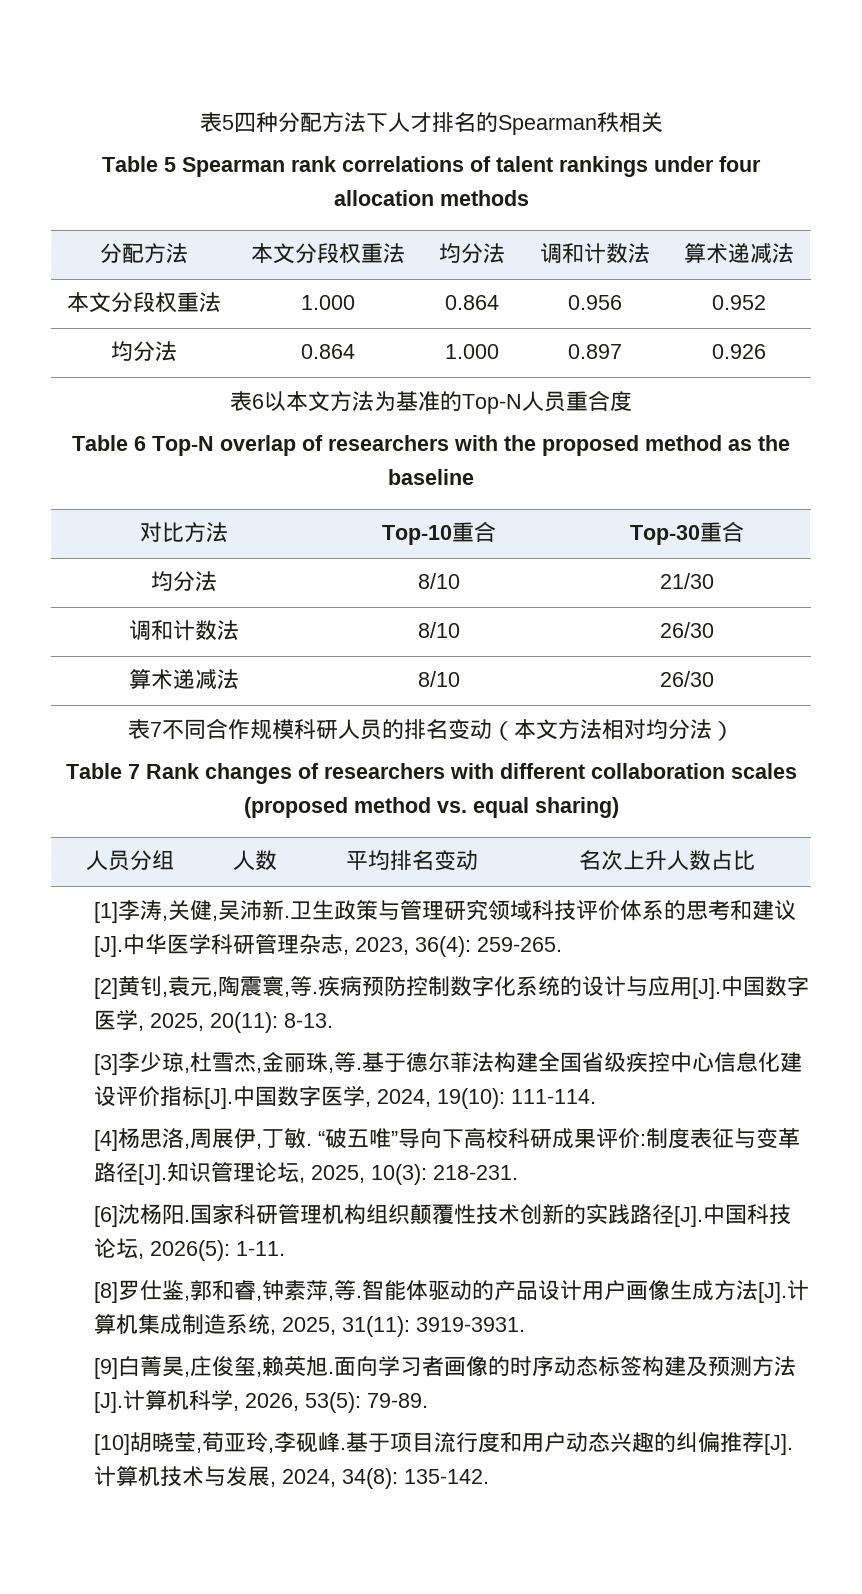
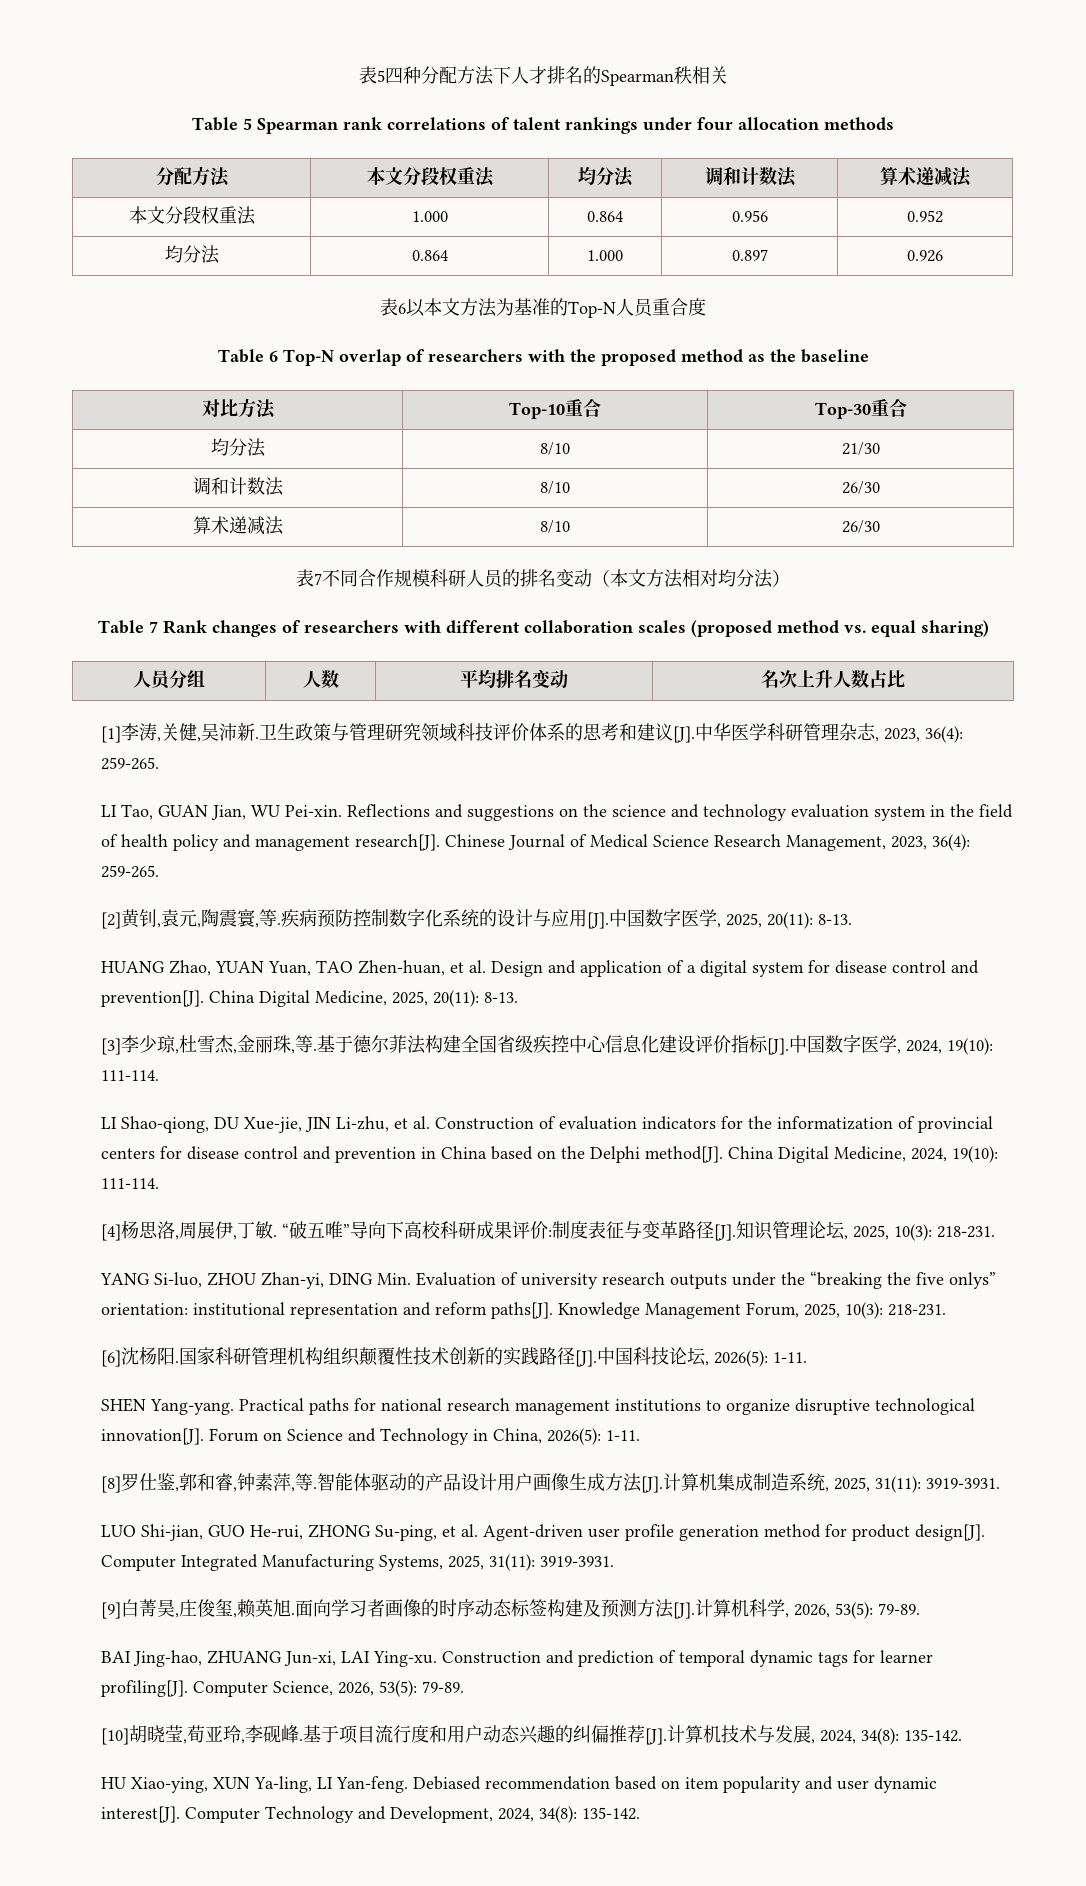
(562, 944) none -> [101,804,1014,821] [101,834,971,851] [101,865,160,878] // LI Tao, GUAN Jian, WU Pei-xin. Reflections and suggestions on the science and technology evaluation system in the field of health policy and management research[J]. Chinese Journal of Medical Science Research Management, 2023, 36(4): 259-265.
(333, 1020) none -> [101,960,980,977] [101,990,519,1007] // HUANG Zhao, YUAN Yuan, TAO Zhen-huan, et al. Design and application of a digital system for disease control and prevention[J]. China Digital Medicine, 2025, 20(11): 8-13.
(596, 1096) none -> [101,1116,994,1133] [101,1146,999,1163] [101,1178,160,1189] // LI Shao-qiong, DU Xue-jie, JIN Li-zhu, et al. Construction of evaluation indicators for the informatization of provincial centers for disease control and prevention in China based on the Delphi method[J]. China Digital Medicine, 2024, 19(10): 111-114.
(518, 1172) none -> [100,1271,997,1289] [101,1302,947,1319] // YANG Si-luo, ZHOU Zhan-yi, DING Min. Evaluation of university research outputs under the “breaking the five onlys” orientation: institutional representation and reform paths[J]. Knowledge Management Forum, 2025, 10(3): 218-231.
(285, 1248) none -> [101,1398,976,1415] [101,1428,641,1445] // SHEN Yang-yang. Practical paths for national research management institutions to organize disruptive technological innovation[J]. Forum on Science and Technology in China, 2026(5): 1-11.
(525, 1324) none -> [101,1524,986,1541] [101,1554,615,1571] // LUO Shi-jian, GUO He-rui, ZHONG Su-ping, et al. Agent-driven user profile generation method for product design[J]. Computer Integrated Manufacturing Systems, 2025, 31(11): 3919-3931.
(428, 1400) none -> [101,1650,934,1667] [101,1680,465,1697] // BAI Jing-hao, ZHUANG Jun-xi, LAI Ying-xu. Construction and prediction of temporal dynamic tags for learner profiling[J]. Computer Science, 2026, 53(5): 79-89.
(489, 1476) none -> [101,1776,938,1793] [101,1806,641,1823] // HU Xiao-ying, XUN Ya-ling, LI Yan-feng. Debiased recommendation based on item popularity and user dynamic interest[J]. Computer Technology and Development, 2024, 34(8): 135-142.

